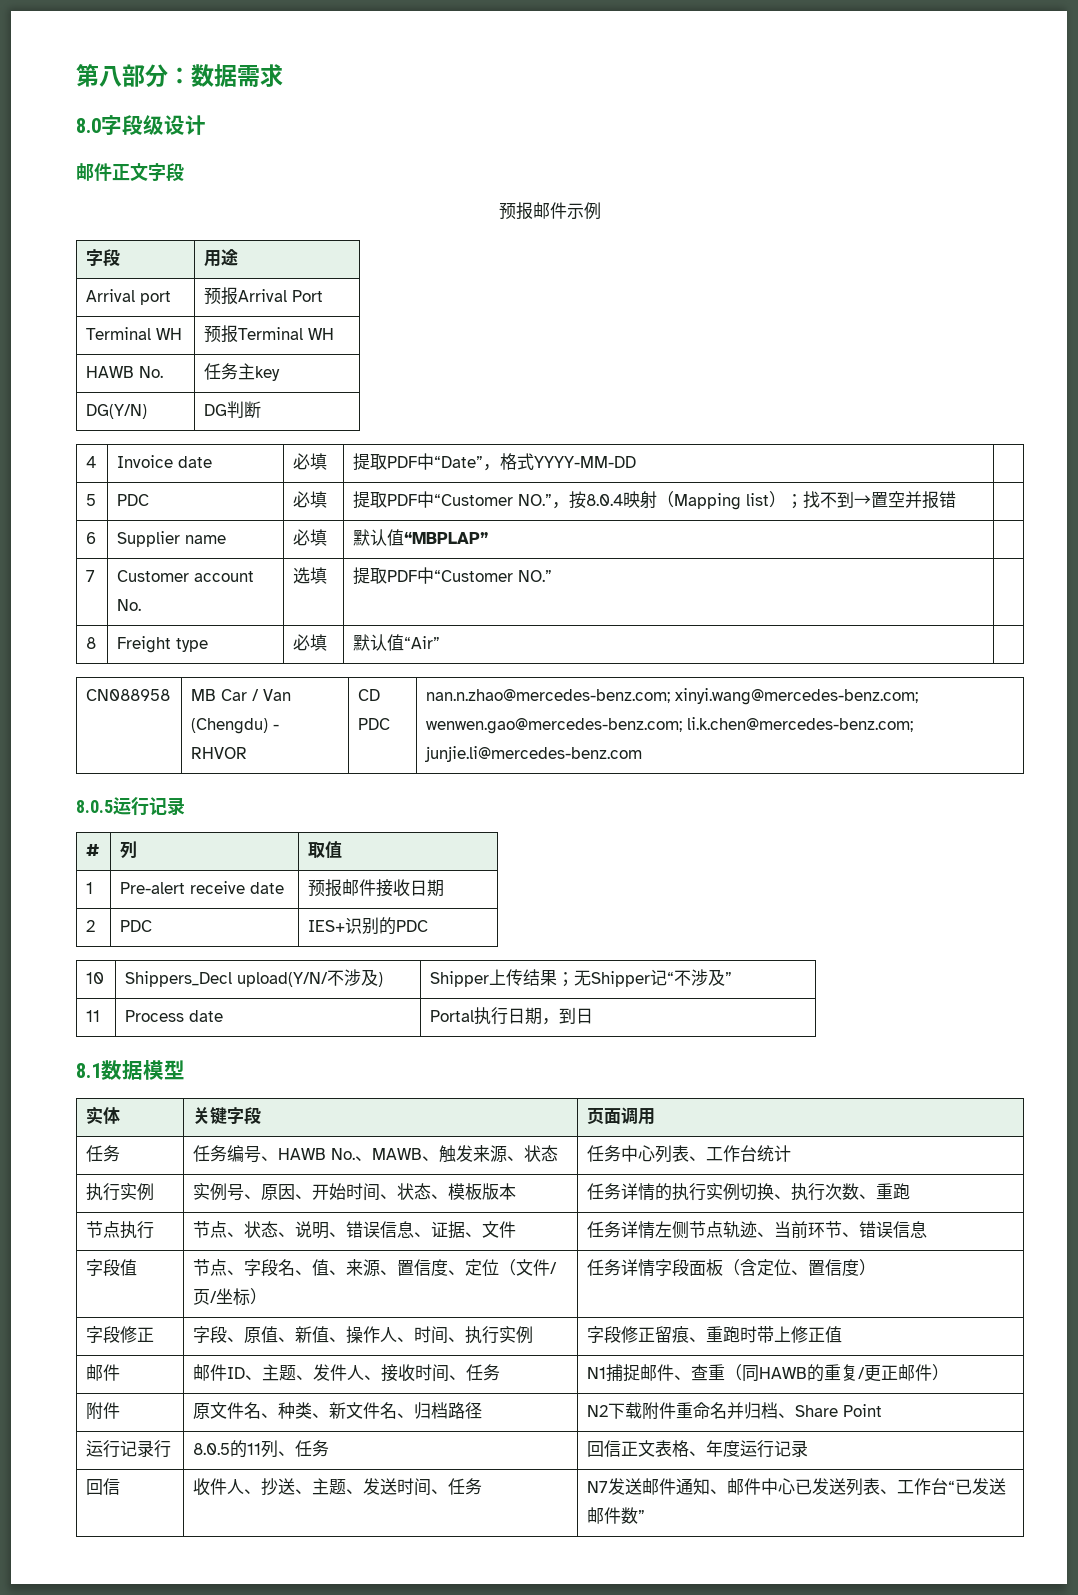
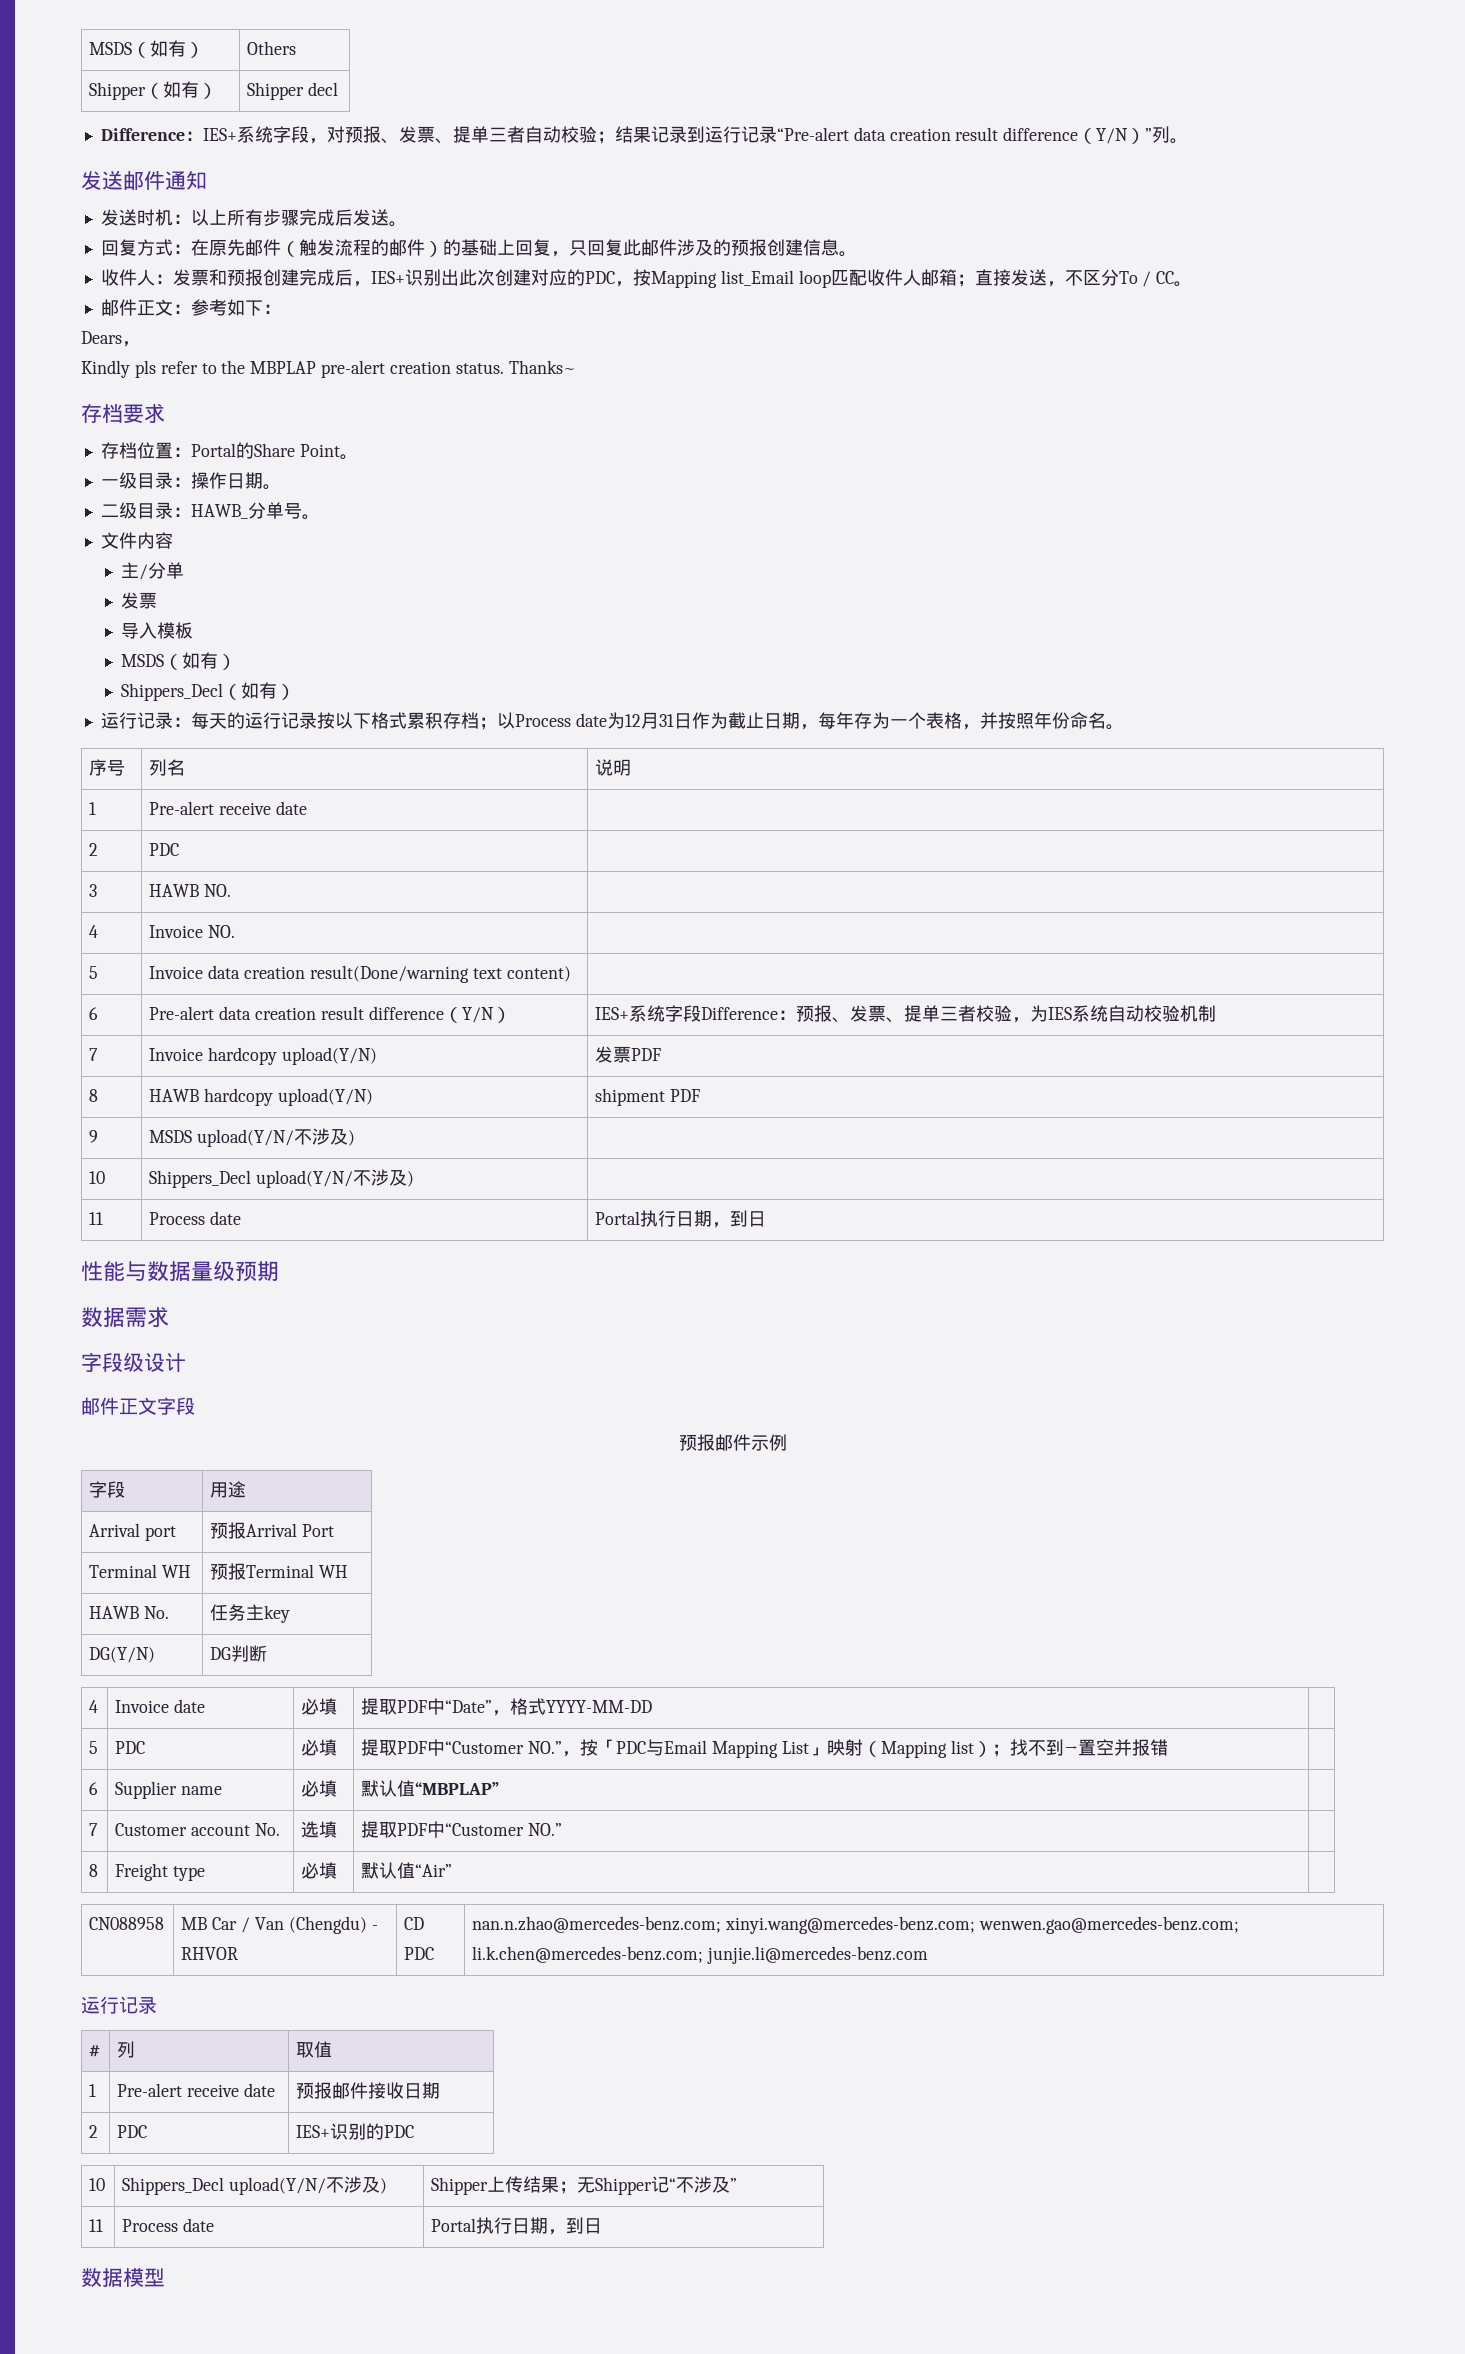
[76,64,191,87] 第八部分： -> [89,40,205,58] [247,41,297,55] [89,81,218,100] [247,82,339,100] [100,126,1189,144] [81,170,207,190] [100,209,407,227] [100,239,857,257] [100,269,1193,288] [100,299,281,316] [81,331,140,347] [81,360,576,378] [81,403,165,423] [100,442,358,460] [100,472,281,490] [100,502,320,520] [100,532,173,549] [121,562,185,580] [121,592,158,609] [121,622,194,639] [121,652,237,670] [121,682,296,701] [100,712,1124,730] [89,759,126,776] [149,759,186,776] [595,759,632,776] [89,802,97,815] [149,801,308,815] [89,843,99,856] [149,843,180,856] [89,884,98,897] [149,884,232,897] [89,925,99,938] [149,925,236,938] [89,966,99,979] [149,965,571,983] [89,1007,99,1020] [149,1006,511,1023] [595,1005,1217,1023] [89,1048,99,1061] [149,1047,378,1065] [595,1046,662,1063] [89,1089,99,1102] [149,1088,374,1106] [595,1088,701,1106] [89,1130,99,1143] [149,1128,356,1147] [89,1171,106,1184] [149,1169,415,1188] [89,1212,104,1225] [149,1211,242,1225] [595,1210,767,1228] [81,1261,279,1282] MSDS（如有） | Others // Shipper（如有） | Shipper decl // Difference：IES+系统字段，对预报、发票、提单三者自动校验；结果记录到运行记录“Pre-alert data creation result difference（Y/N）”列。 // 发送邮件通知 // 发送时机：以上所有步骤完成后发送。 // 回复方式：在原先邮件（触发流程的邮件）的基础上回复，只回复此邮件涉及的预报创建信息。 // 收件人：发票和预报创建完成后，IES+识别出此次创建对应的PDC，按Mapping list_Email loop匹配收件人邮箱；直接发送，不区分To / CC。 // 邮件正文：参考如下： // Dears， // Kindly pls refer to the MBPLAP pre-alert creation status. Thanks~ // 存档要求 // 存档位置：Portal的Share Point。 // 一级目录：操作日期。 // 二级目录：HAWB_分单号。 // 文件内容 // 主/分单 // 发票 // 导入模板 // MSDS（如有） // Shippers_Decl（如有） // 运行记录：每天的运行记录按以下格式累积存档；以Process date为12月31日作为截止日期，每年存为一个表格，并按照年份命名。 // 序号 | 列名 | 说明 // 1 | Pre-alert receive date | // 2 | PDC | // 3 | HAWB NO. | // 4 | Invoice NO. | // 5 | Invoice data creation result(Done/warning text content) | // 6 | Pre-alert data creation result difference（Y/N） | IES+系统字段Difference：预报、发票、提单三者校验，为IES系统自动校验机制 // 7 | Invoice hardcopy upload(Y/N) | 发票PDF // 8 | HAWB hardcopy upload(Y/N) | shipment PDF // 9 | MSDS upload(Y/N/不涉及) | // 10 | Shippers_Decl upload(Y/N/不涉及) | // 11 | Process date | Portal执行日期，到日 // 性能与数据量级预期 //
[76,118,101,133] 8.0 -> (169, 1317) none
[586,494,624,506] 8.0.4 -> [598,1739,827,1758] 「PDC与Email Mapping List」
[76,800,113,813] 8.0.5 -> (929, 1955) none
[76,1063,101,1078] 8.1 -> (603, 2226) none
[86,1106,121,1124] [193,1107,262,1125] [587,1107,656,1125] [86,1145,121,1162] [193,1145,559,1163] [587,1145,792,1163] [86,1183,155,1201] [193,1183,517,1201] [587,1183,911,1201] [86,1221,155,1239] [193,1221,517,1239] [587,1221,928,1239] [86,1259,138,1276] [193,1259,558,1277] [193,1288,268,1306] [587,1259,877,1277] [86,1326,155,1343] [193,1326,534,1344] [587,1326,843,1343] [86,1364,121,1381] [193,1364,501,1382] [587,1364,950,1382] [86,1402,121,1420] [193,1402,483,1419] [587,1402,883,1420] [86,1440,172,1458] [193,1440,330,1458] [587,1440,809,1458] [86,1478,121,1495] [193,1478,483,1496] [587,1478,1007,1496] [587,1507,646,1524] // 实体 | 关键字段 | 页面调用 // 任务 | 任务编号、HAWB No.、MAWB、触发来源、状态 | 任务中心列表、工作台统计 // 执行实例 | 实例号、原因、开始时间、状态、模板版本 | 任务详情的执行实例切换、执行次数、重跑 // 节点执行 | 节点、状态、说明、错误信息、证据、文件 | 任务详情左侧节点轨迹、当前环节、错误信息 // 字段值 | 节点、字段名、值、来源、置信度、定位（文件/页/坐标） | 任务详情字段面板（含定位、置信度） // 字段修正 | 字段、原值、新值、操作人、时间、执行实例 | 字段修正留痕、重跑时带上修正值 // 邮件 | 邮件ID、主题、发件人、接收时间、任务 | N1捕捉邮件、查重（同HAWB的重复/更正邮件） // 附件 | 原文件名、种类、新文件名、归档路径 | N2下载附件重命名并归档、Share Point // 运行记录行 | 8.0.5的11列、任务 | 回信正文表格、年度运行记录 // 回信 | 收件人、抄送、主题、发送时间、任务 | N7发送邮件通知、邮件中心已发送列表、工作台“已发送邮件数” -> (165, 2277) none

